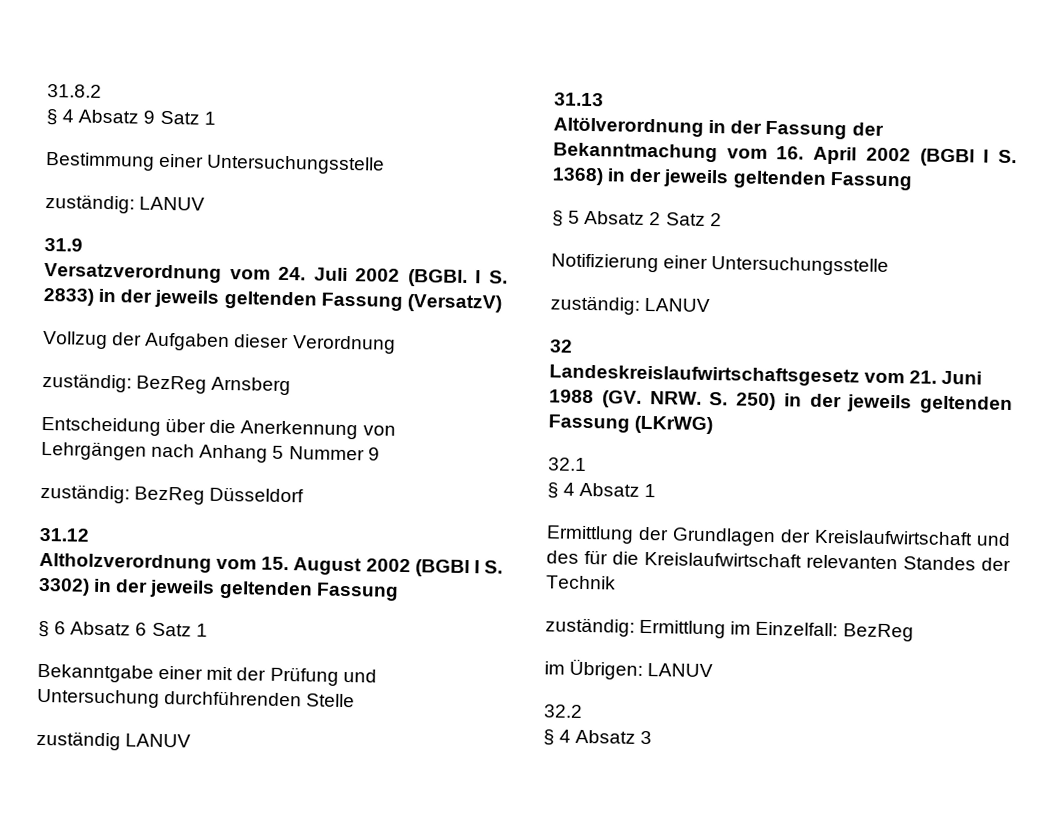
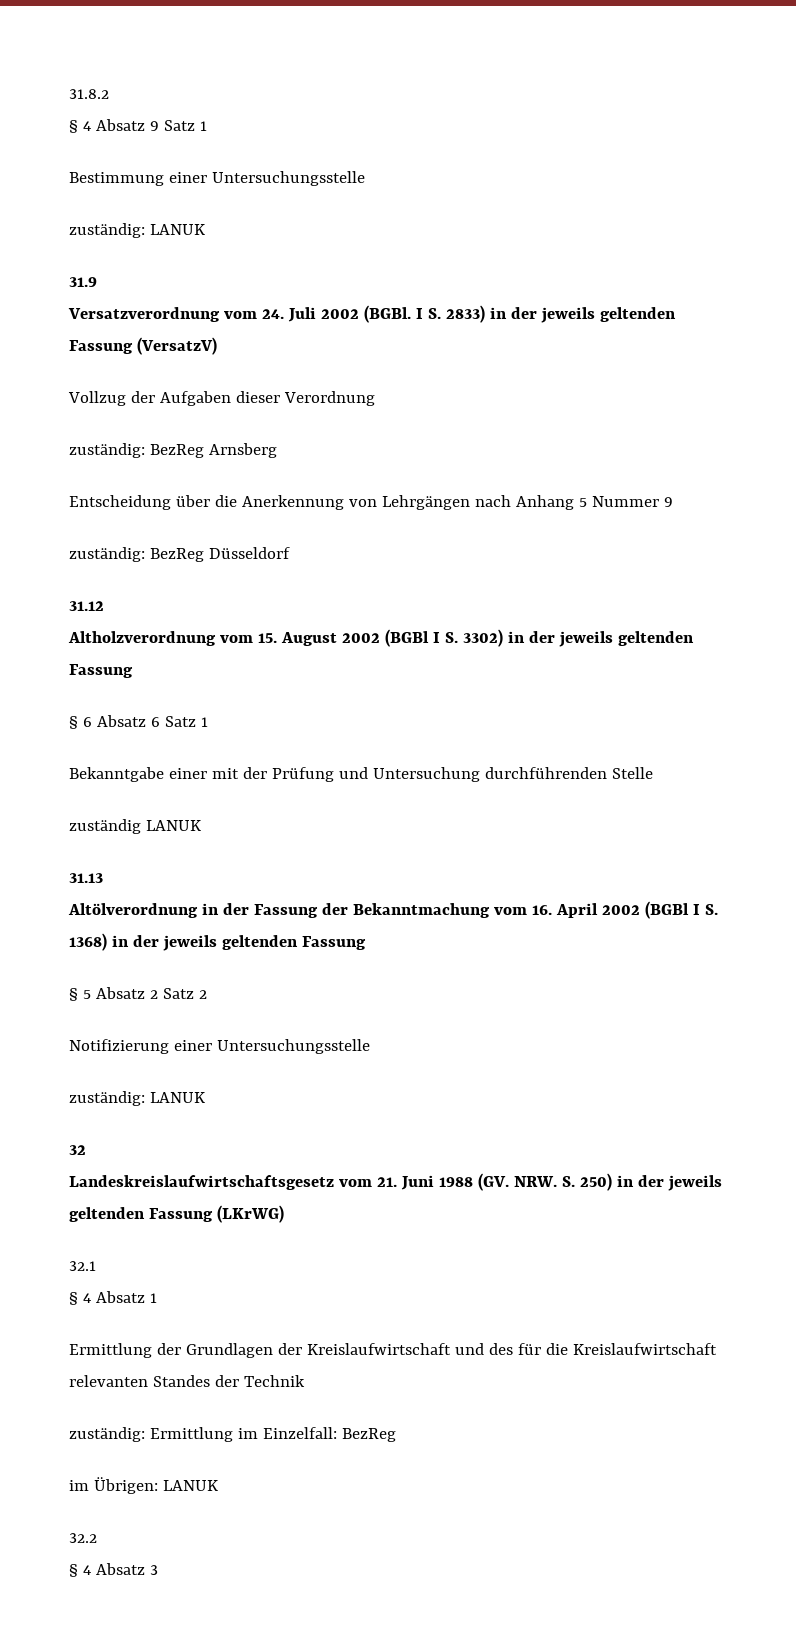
[139,196,206,211] LANUV -> [149,224,205,235] LANUK
[125,733,192,748] LANUV -> [145,820,201,831] LANUK
[644,297,711,313] LANUV -> [149,1092,205,1103] LANUK
[647,663,714,678] LANUV -> [162,1480,218,1491] LANUK

